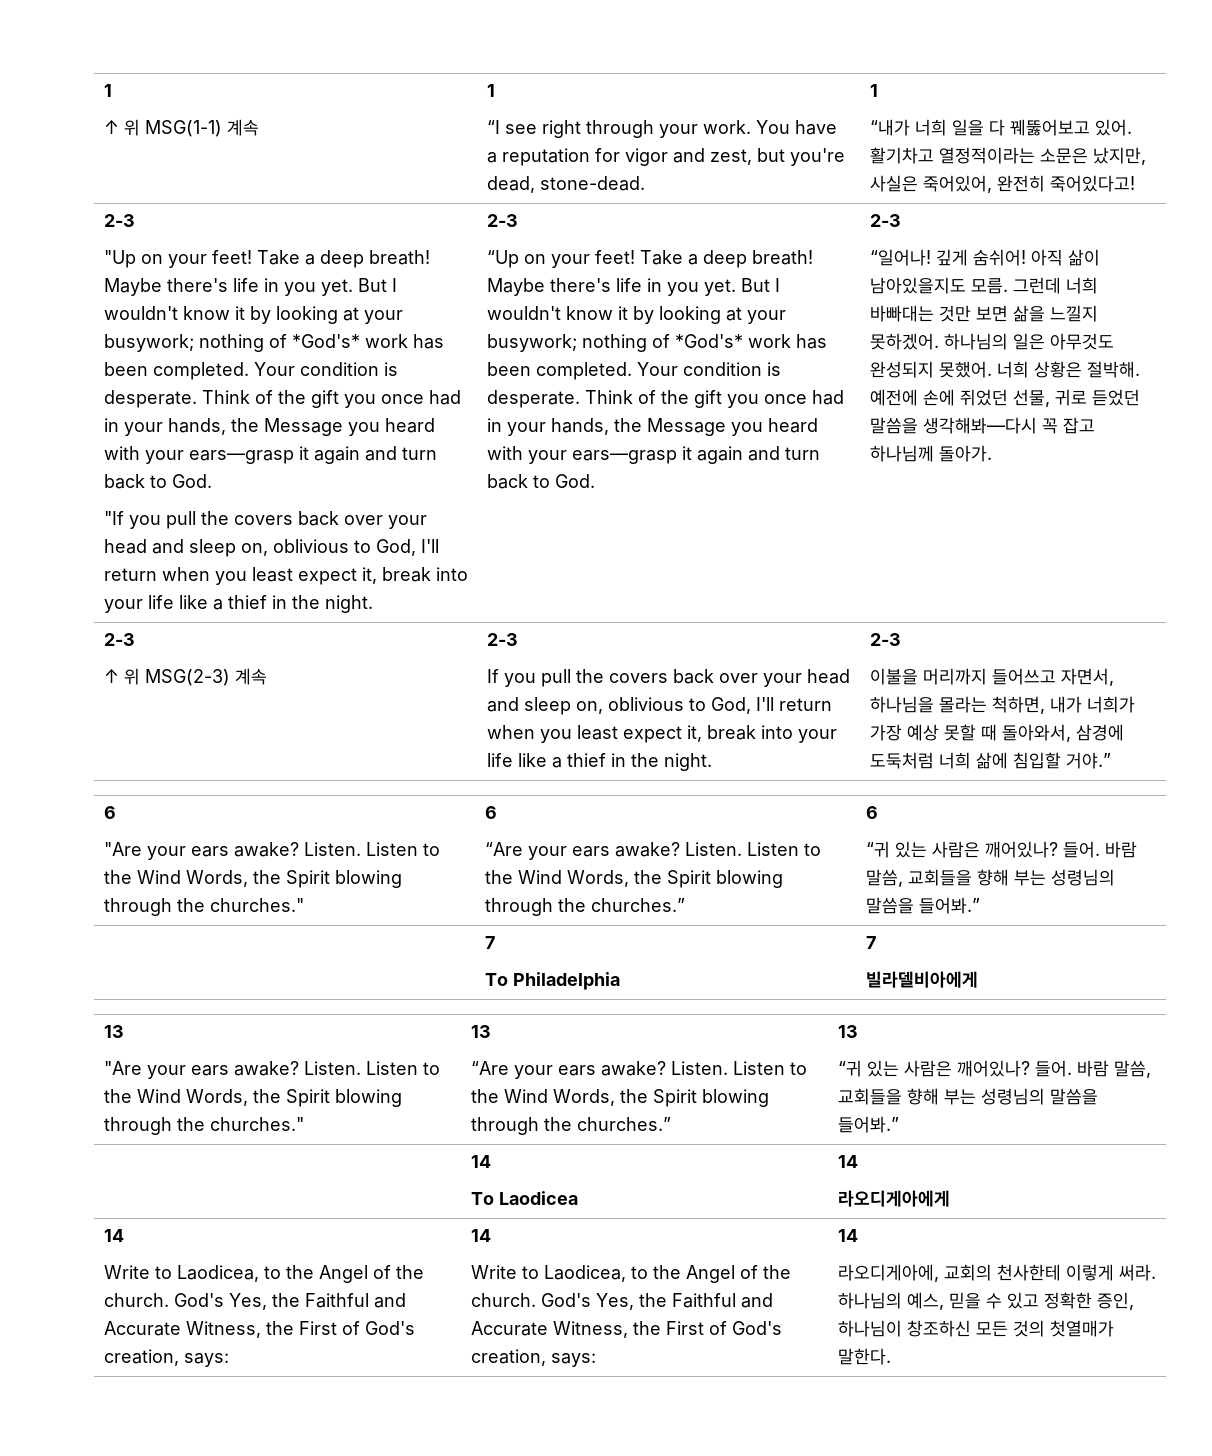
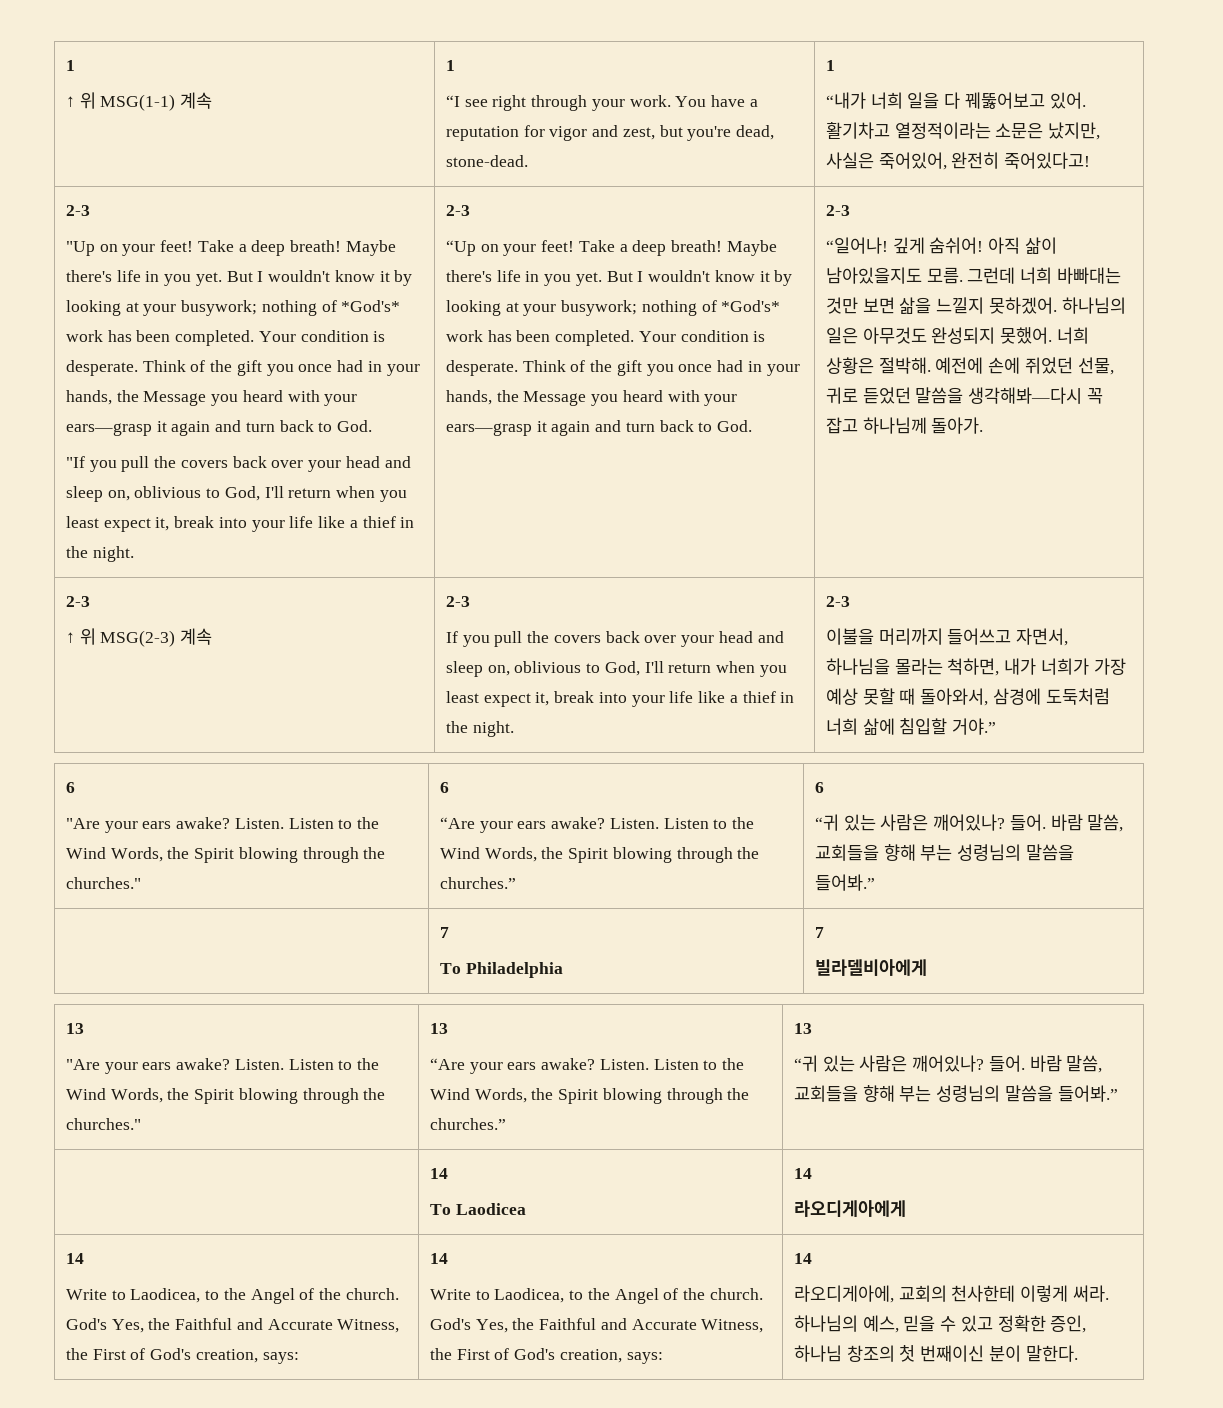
[837,1320,1114,1337] 하나님이 창조하신 모든 것의 첫열매가 -> [794,1345,1021,1362] 하나님 창조의 첫 번째이신 분이

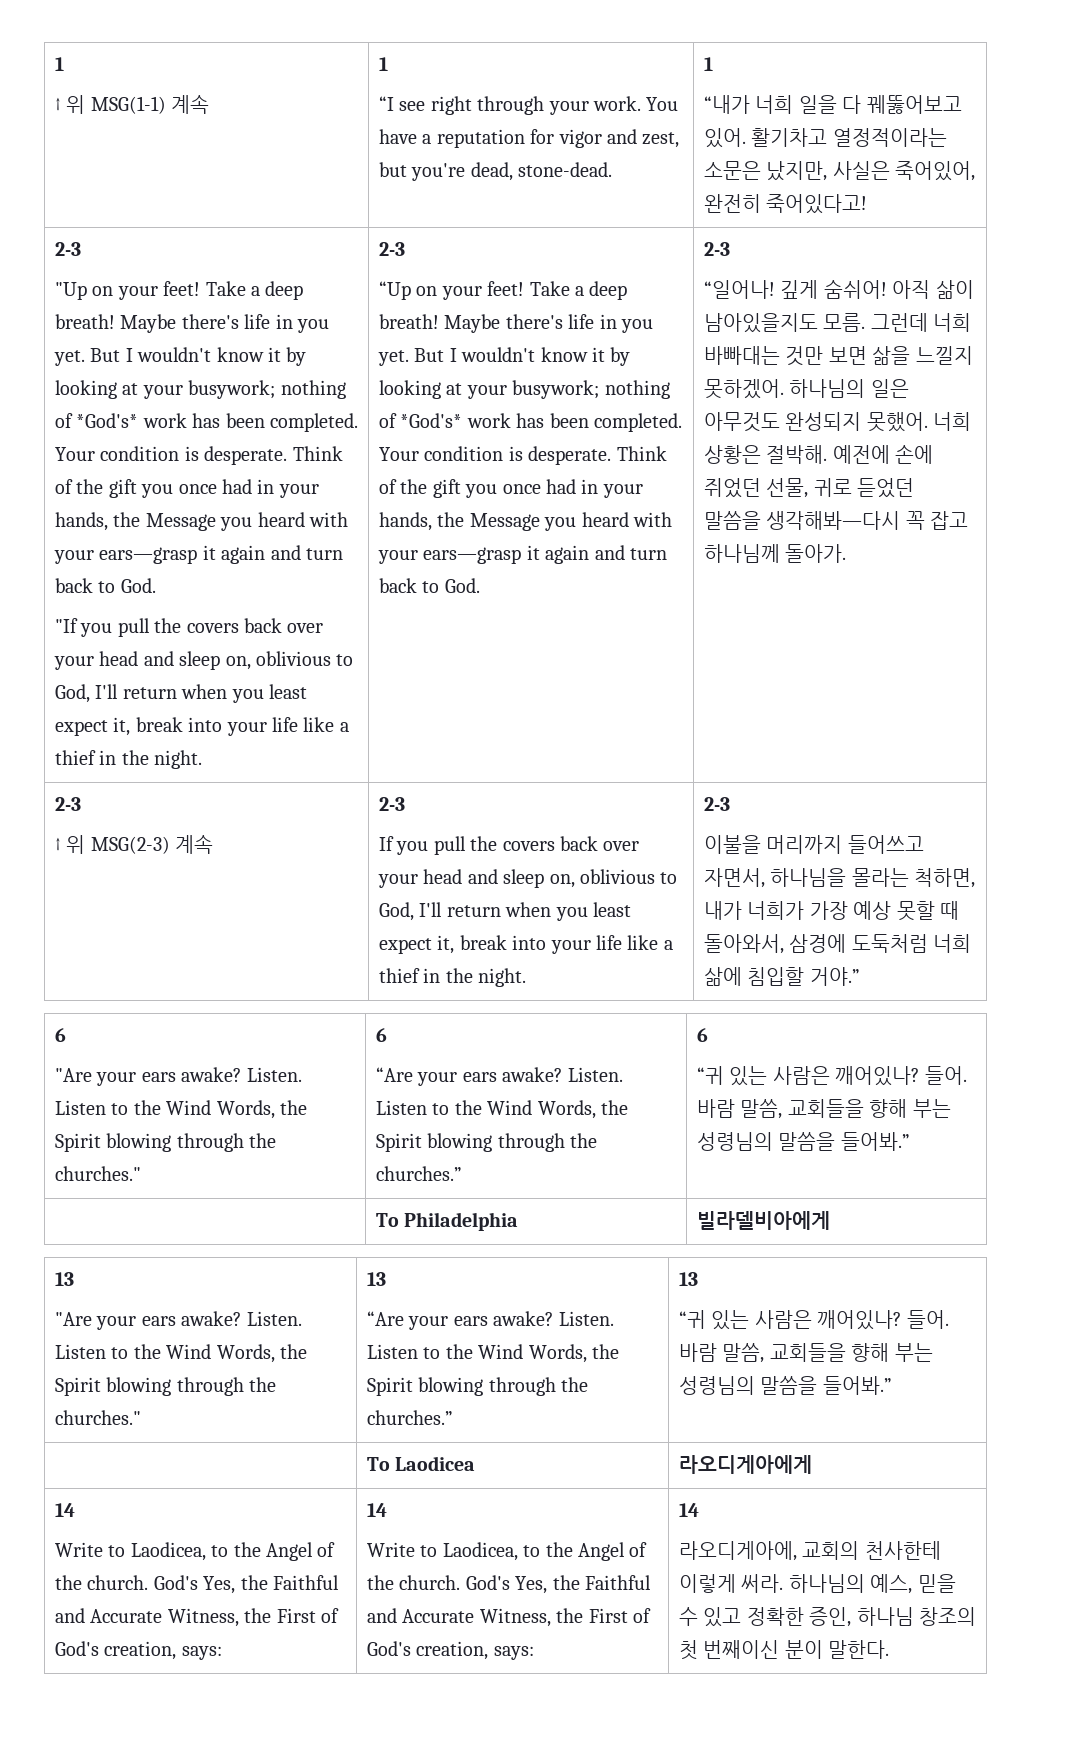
[440,927,450,938] 7 // -> (910, 1141) none
[815,927,825,938] 7 // -> (519, 1221) none
[430,1168,449,1179] 14 // -> (892, 1385) none
[794,1168,813,1179] 14 // -> (476, 1463) none

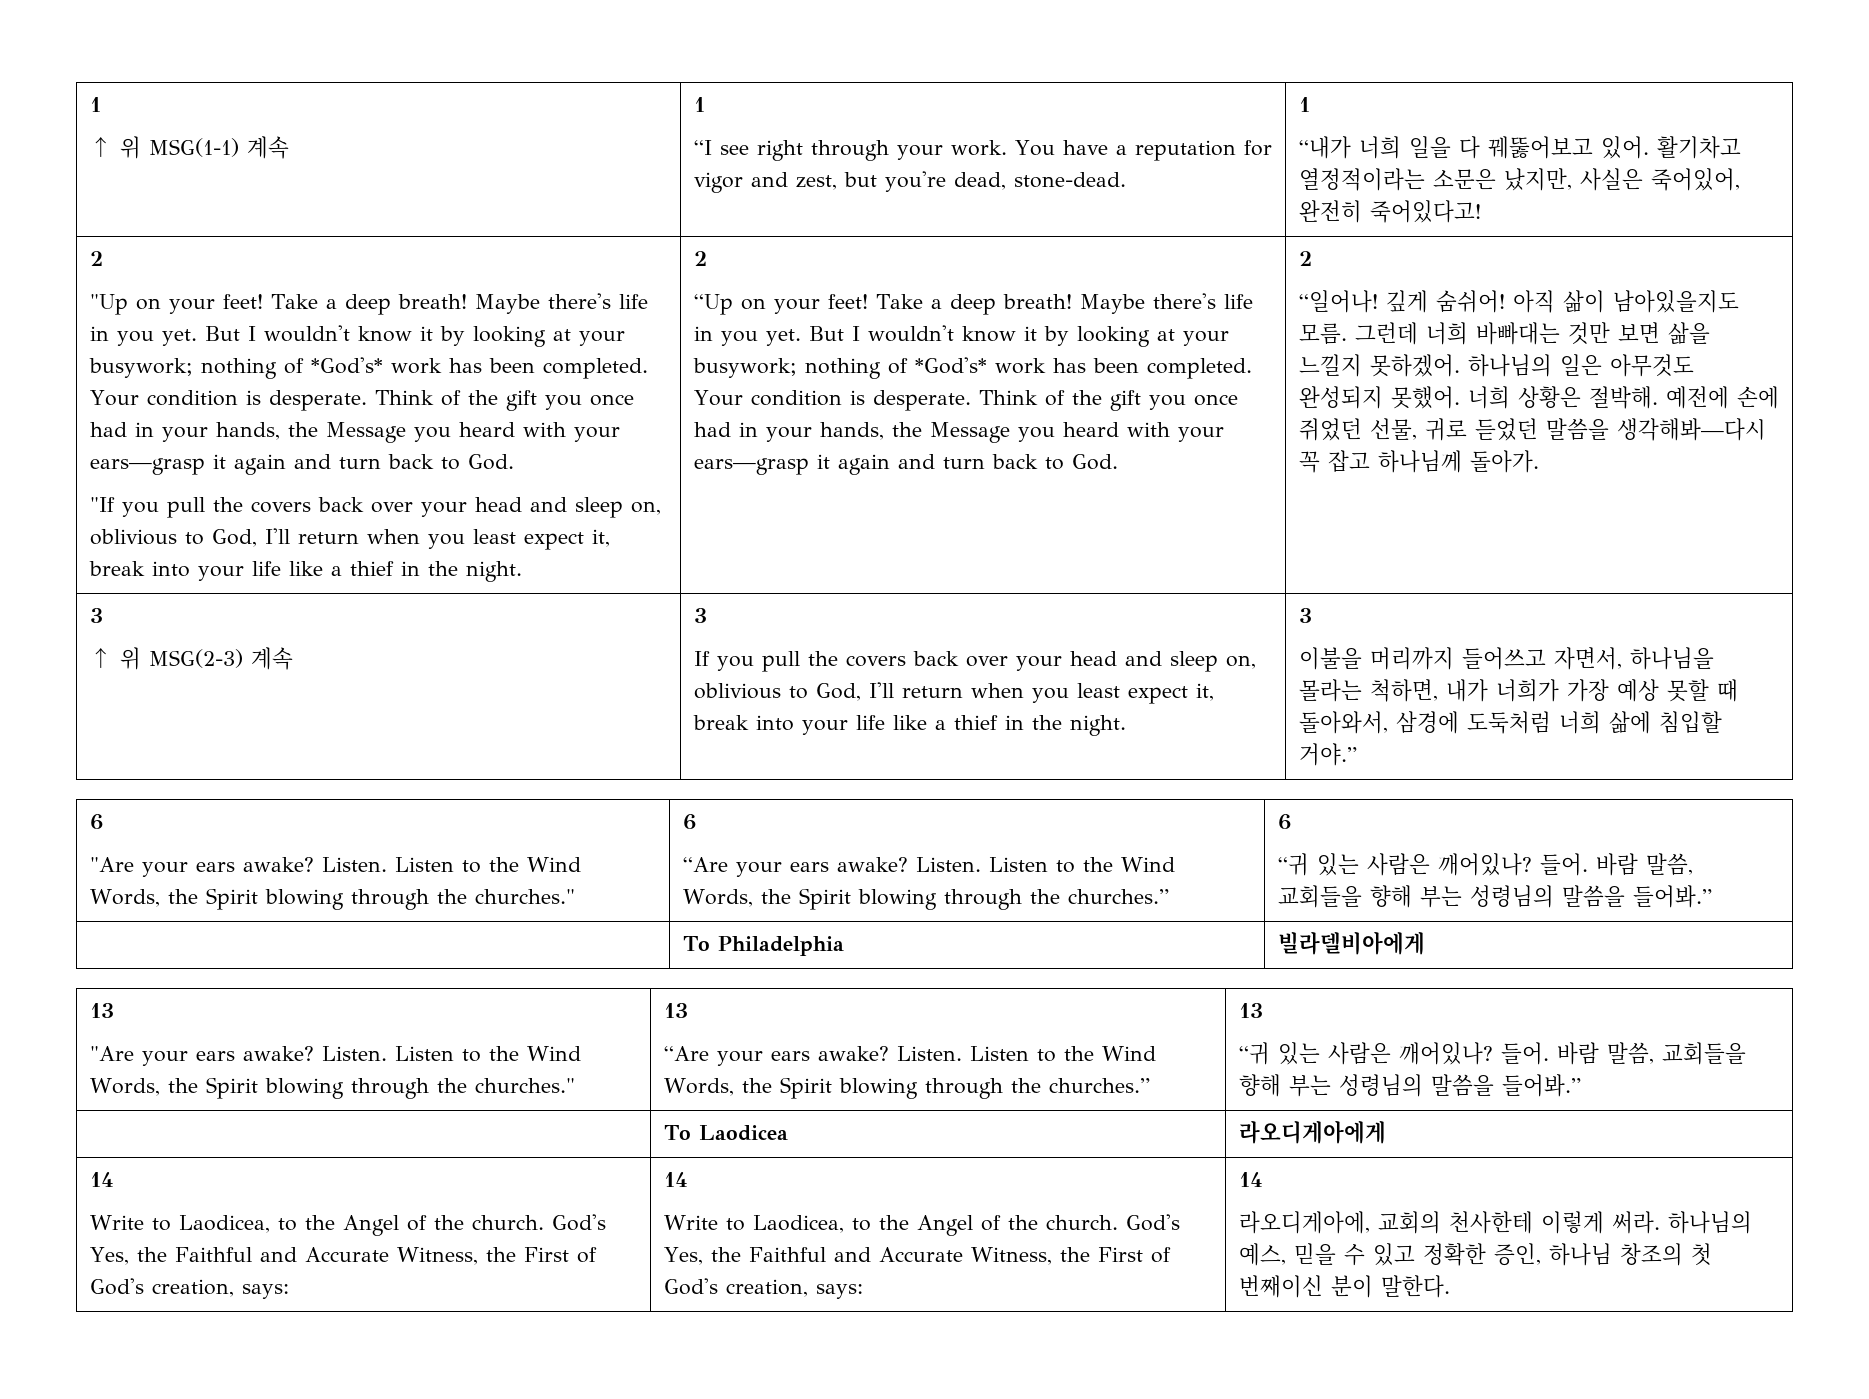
[54,242,81,256] 2-3 -> [89,251,103,266] 2
[378,242,405,256] 2-3 -> [693,251,707,266] 2
[703,242,730,256] 2-3 -> [1298,251,1312,266] 2
[54,797,81,811] 2-3 -> [89,608,103,623] 3
[378,797,405,811] 2-3 -> [693,608,707,623] 3
[703,797,730,811] 2-3 -> [1298,608,1312,623] 3

